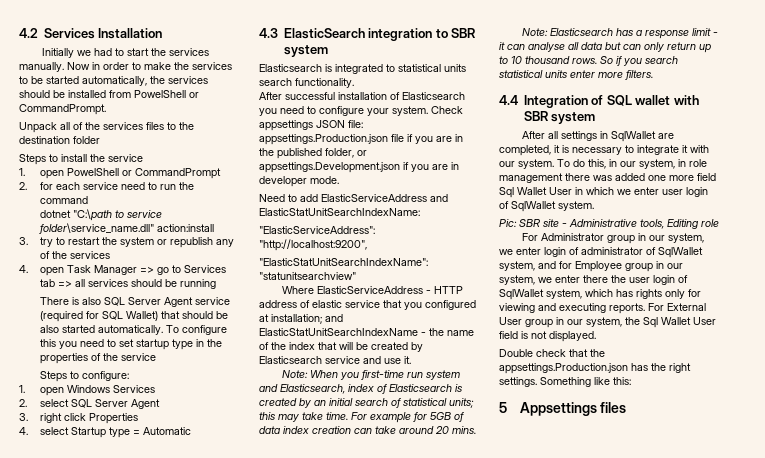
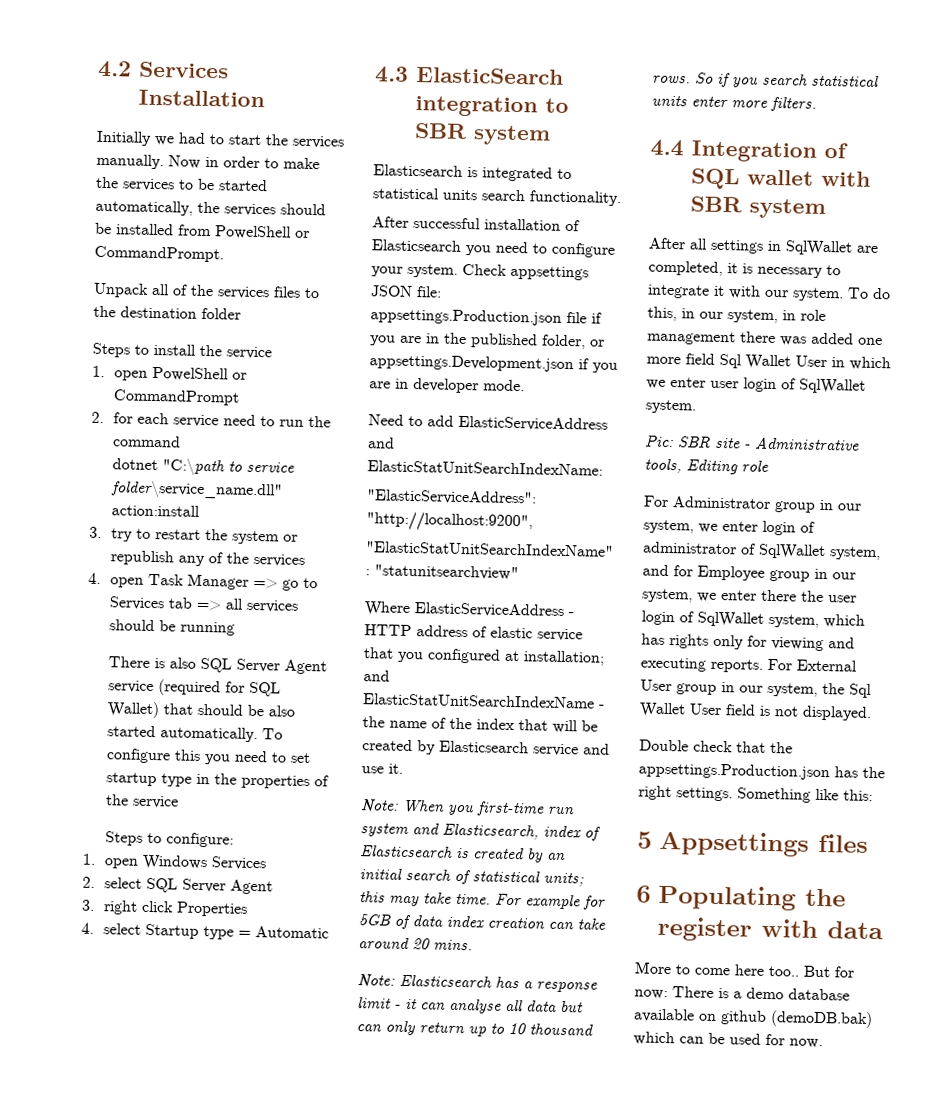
(627, 407) none -> [636,884,847,911] [657,916,884,942] [634,961,855,978] [634,986,850,1001] [633,1008,873,1029] [633,1031,823,1049] // 6 Populating the register with data // More to come here too.. But for now: There is a demo database available on github (demoDB.bak) which can be used for now.

